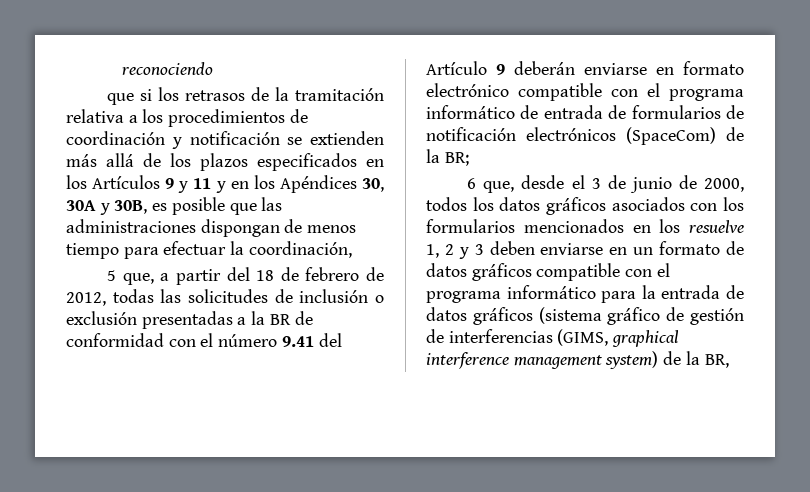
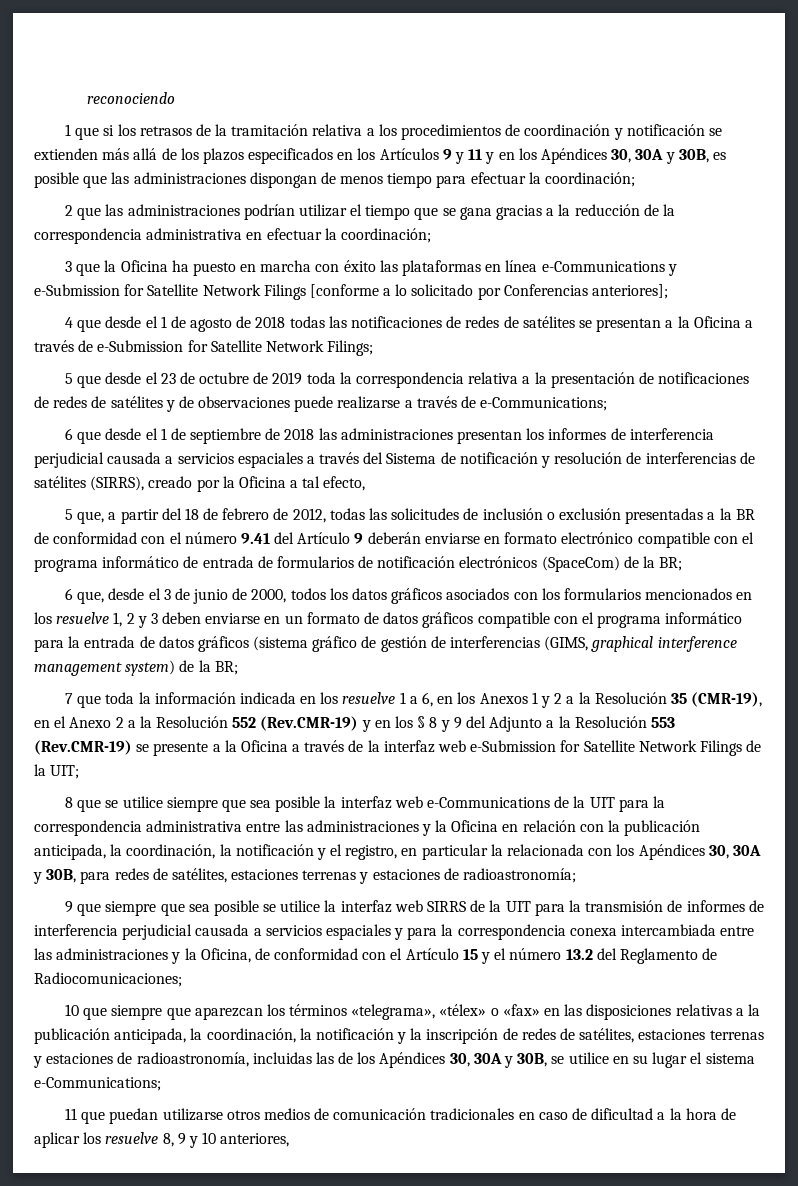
(214, 68) none -> [64,124,71,136] 1
[248,241,352,258] coordinación, -> [545,172,636,187] [64,204,675,220] [34,228,431,244] [64,260,677,276] [34,284,669,300] [64,316,753,332] [34,340,374,356] [64,372,750,388] [34,396,608,412] [64,428,714,444] [34,452,755,468] [34,476,366,492] coordinación; // 2 que las administraciones podrían utilizar el tiempo que se gana gracias a la reducción de la correspondencia administrativa en efectuar la coordinación; // 3 que la Oficina ha puesto en marcha con éxito las plataformas en línea e-Communications y e-Submission for Satellite Network Filings [conforme a lo solicitado por Conferencias anteriores]; // 4 que desde el 1 de agosto de 2018 todas las notificaciones de redes de satélites se presentan a la Oficina a través de e-Submission for Satellite Network Filings; // 5 que desde el 23 de octubre de 2019 toda la correspondencia relativa a la presentación de notificaciones de redes de satélites y de observaciones puede realizarse a través de e-Communications; // 6 que desde el 1 de septiembre de 2018 las administraciones presentan los informes de interferencia perjudicial causada a servicios espaciales a través del Sistema de notificación y resolución de interferencias de satélites (SIRRS), creado por la Oficina a tal efecto,
[704,354,729,368] BR, -> [214,661,238,675] [64,692,763,708] [34,716,675,732] [34,740,762,756] [34,764,80,779] [64,796,665,812] [34,820,701,836] [34,844,761,860] [33,868,577,884] [64,900,764,916] [34,924,755,940] [34,948,718,964] [34,972,182,987] [64,1004,760,1020] [34,1028,764,1044] [33,1052,755,1068] [34,1077,161,1091] [64,1108,736,1124] [34,1132,290,1148] BR; // 7 que toda la información indicada en los resuelve 1 a 6, en los Anexos 1 y 2 a la Resolución 35 (CMR-19), en el Anexo 2 a la Resolución 552 (Rev.CMR-19) y en los § 8 y 9 del Adjunto a la Resolución 553 (Rev.CMR-19) se presente a la Oficina a través de la interfaz web e-Submission for Satellite Network Filings de la UIT; // 8 que se utilice siempre que sea posible la interfaz web e-Communications de la UIT para la correspondencia administrativa entre las administraciones y la Oficina en relación con la publicación anticipada, la coordinación, la notificación y el registro, en particular la relacionada con los Apéndices 30, 30A y 30B, para redes de satélites, estaciones terrenas y estaciones de radioastronomía; // 9 que siempre que sea posible se utilice la interfaz web SIRRS de la UIT para la transmisión de informes de interferencia perjudicial causada a servicios espaciales y para la correspondencia conexa intercambiada entre las administraciones y la Oficina, de conformidad con el Artículo 15 y el número 13.2 del Reglamento de Radiocomunicaciones; // 10 que siempre que aparezcan los términos «telegrama», «télex» o «fax» en las disposiciones relativas a la publicación anticipada, la coordinación, la notificación y la inscripción de redes de satélites, estaciones terrenas y estaciones de radioastronomía, incluidas las de los Apéndices 30, 30A y 30B, se utilice en su lugar el sistema e-Communications; // 11 que puedan utilizarse otros medios de comunicación tradicionales en caso de dificultad a la hora de aplicar los resuelve 8, 9 y 10 anteriores,

